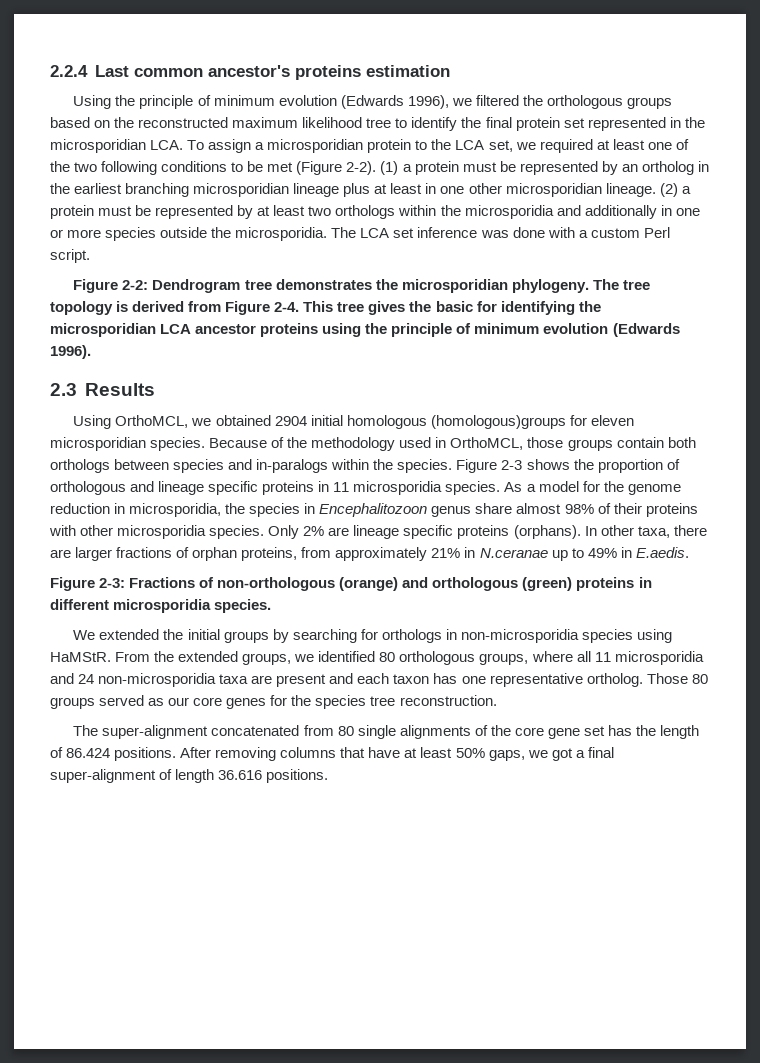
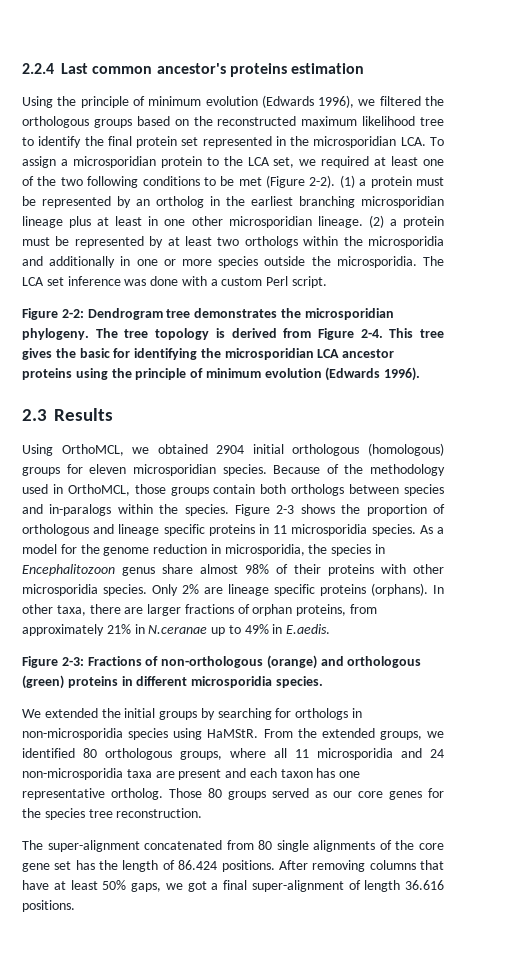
[346,415,566,429] homologous (homologous)groups -> [292,443,444,456] [22,467,60,476] orthologous (homologous) groups

